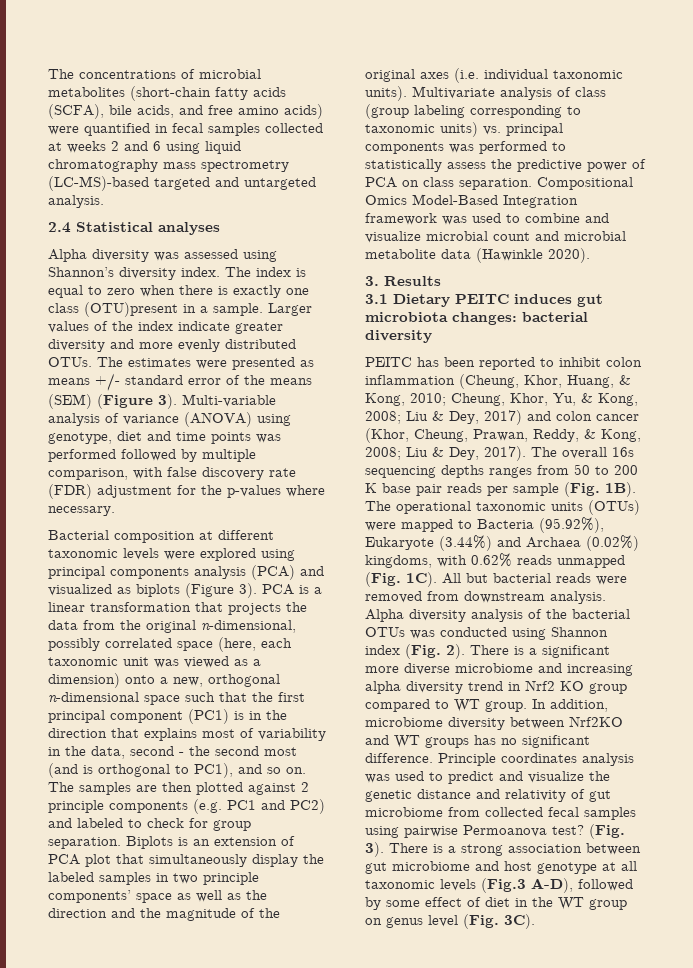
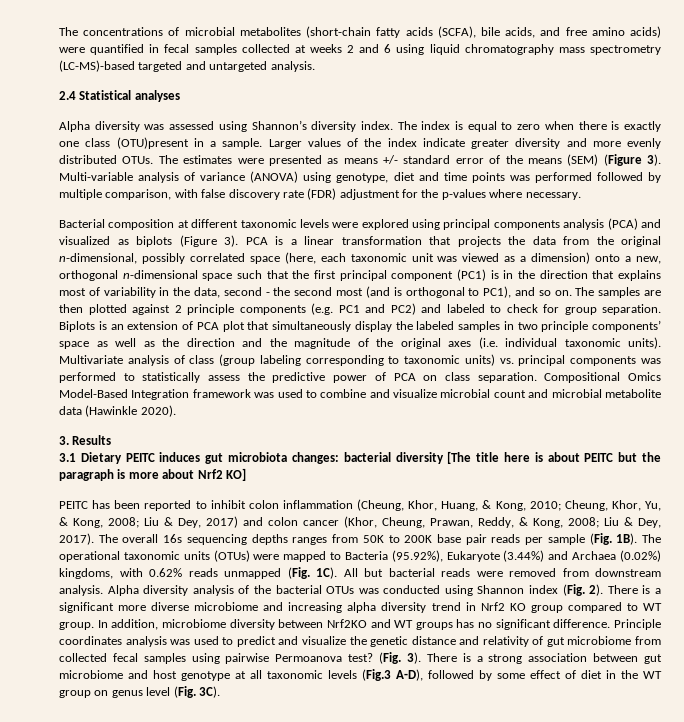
(432, 336) none -> [447,451,661,464] [59,468,246,481] [The title here is about PEITC but the paragraph is more about Nrf2 KO]
[574,464,638,475] [365,483,377,493] 50 to 200 K -> [362,535,433,543] 50K to 200K

